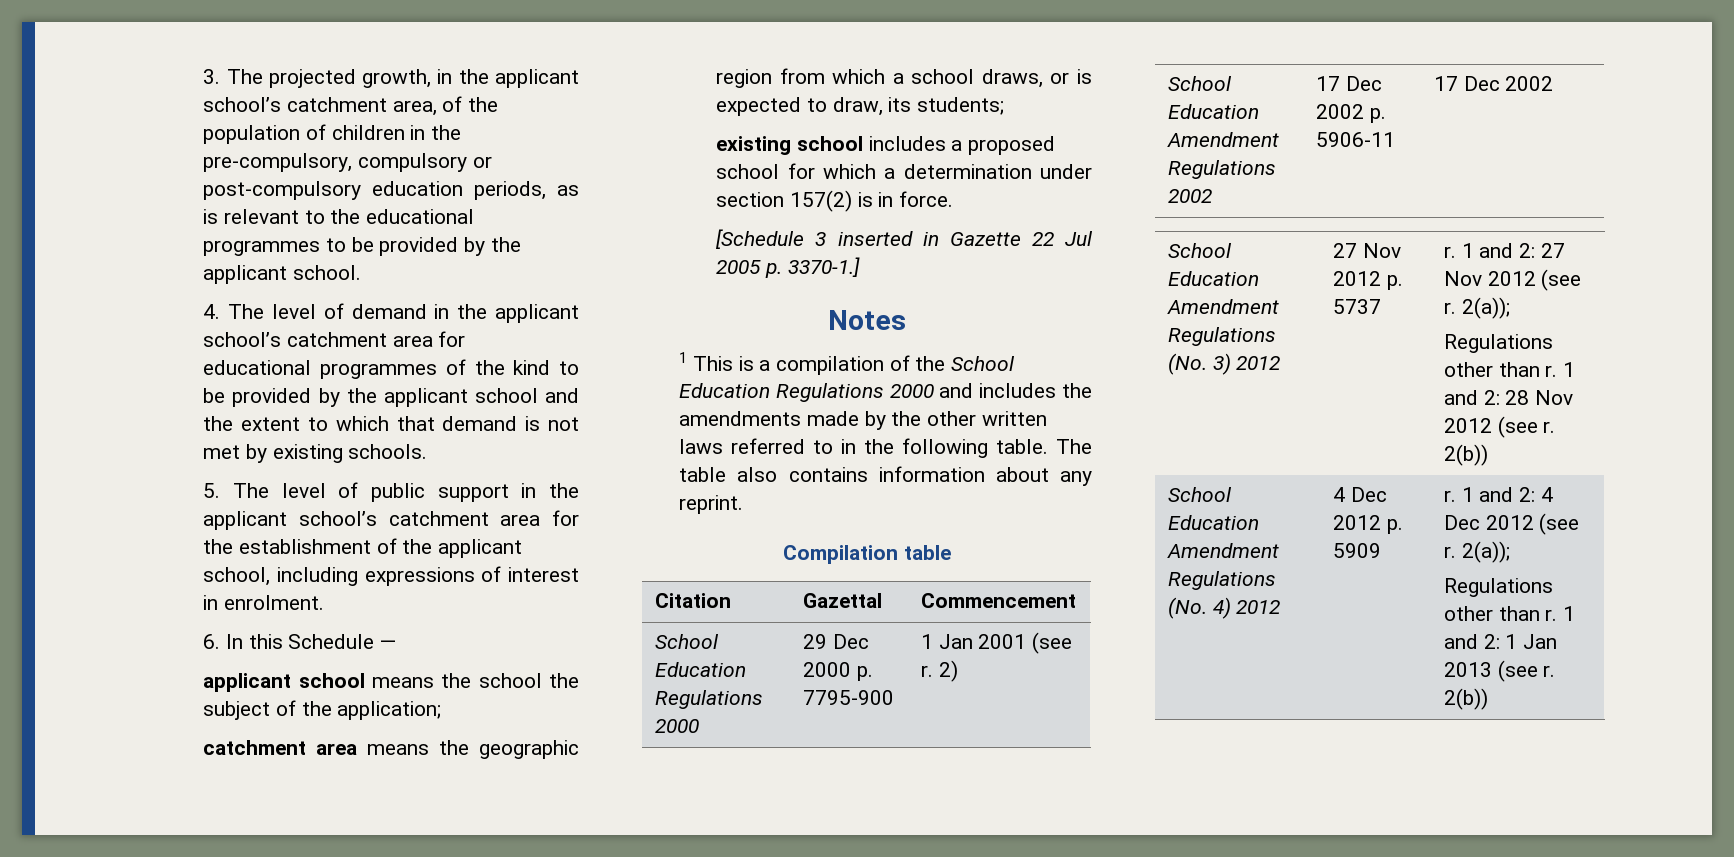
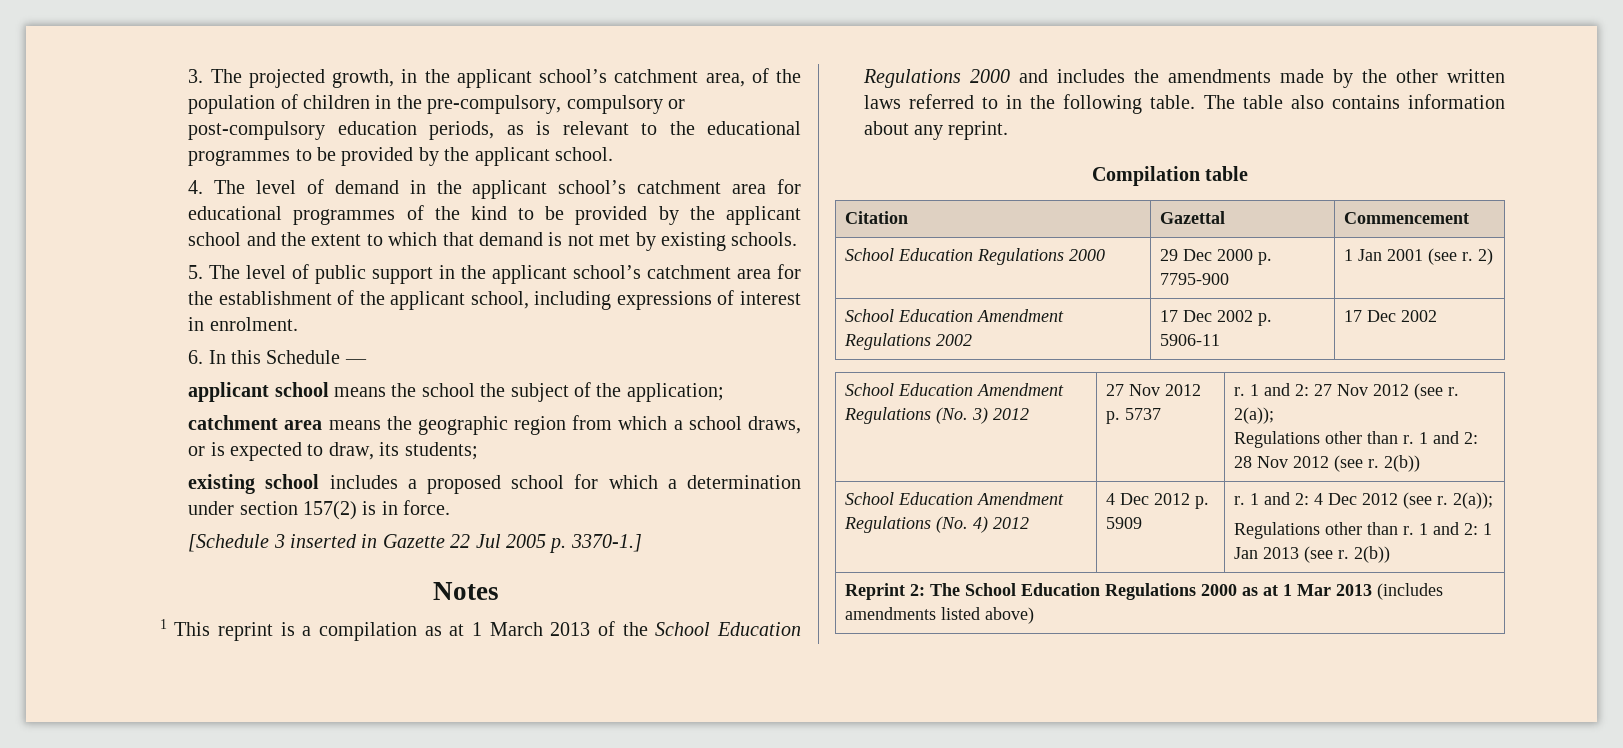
(733, 363) none -> [217,622,273,641] reprint
(884, 365) none -> [424,622,591,636] as at 1 March 2013
(1488, 699) none -> [845,583,1444,600] [845,607,1035,624] // Reprint 2: The School Education Regulations 2000 as at 1 Mar 2013 (includes amendments listed above)

